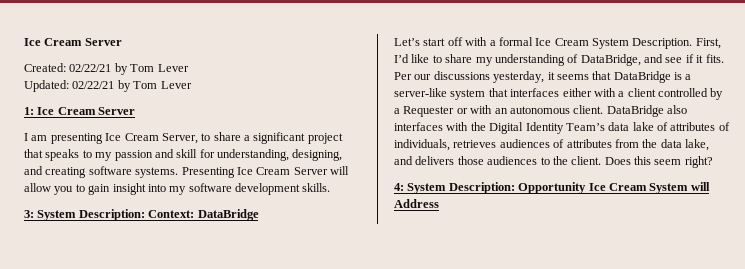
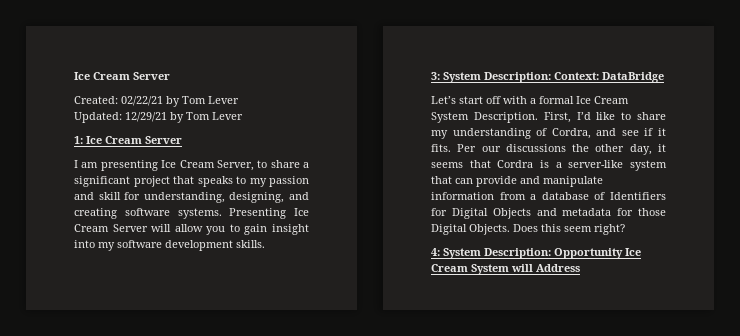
[72,81,115,89] 02/22/21 -> [125,112,167,122] 12/29/21
[580,54,641,66] DataBridge, -> [551,128,591,139] Cordra,
[493,71,545,83] yesterday, -> [572,144,652,155] the other day,
[613,71,671,83] DataBridge -> [497,160,534,168] Cordra
[510,88,724,100] [394,105,687,117] [394,122,730,134] [394,139,709,151] [394,156,602,165] interfaces either with a client controlled by a Requester or with an autonomous client. DataBridge also interfaces with the Digital Identity Team’s data lake of attributes of individuals, retrieves audiences of attributes from the data lake, and delivers those audiences to the client. -> [455,176,603,187] [431,192,666,200] [431,208,666,219] [431,224,510,235] can provide and manipulate information from a database of Identifiers for Digital Objects and metadata for those Digital Objects.

